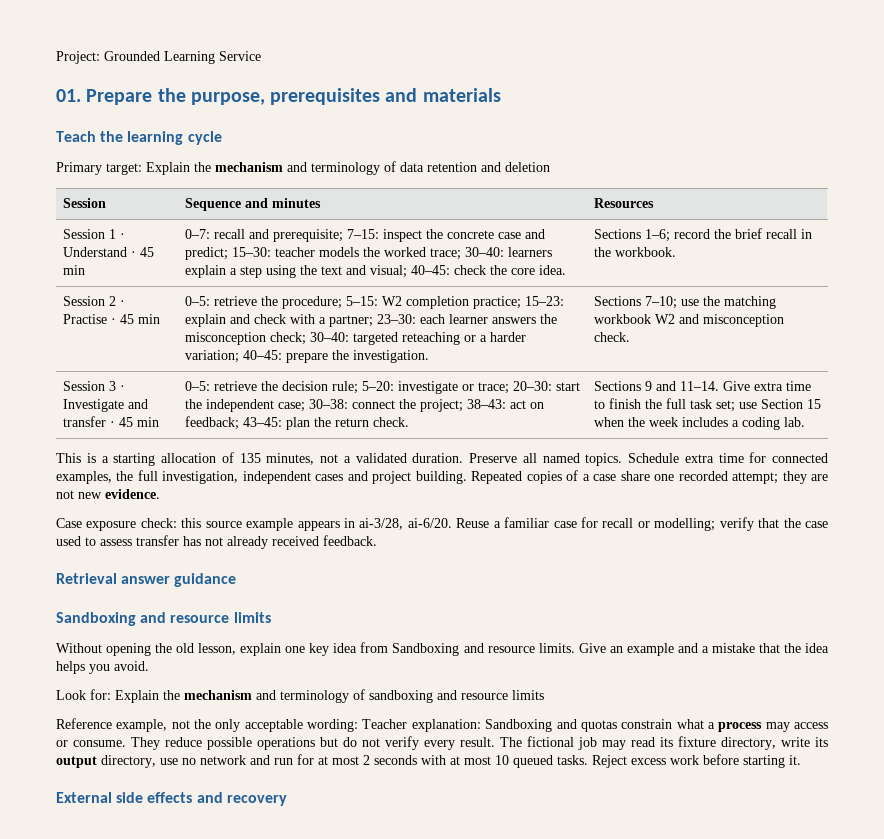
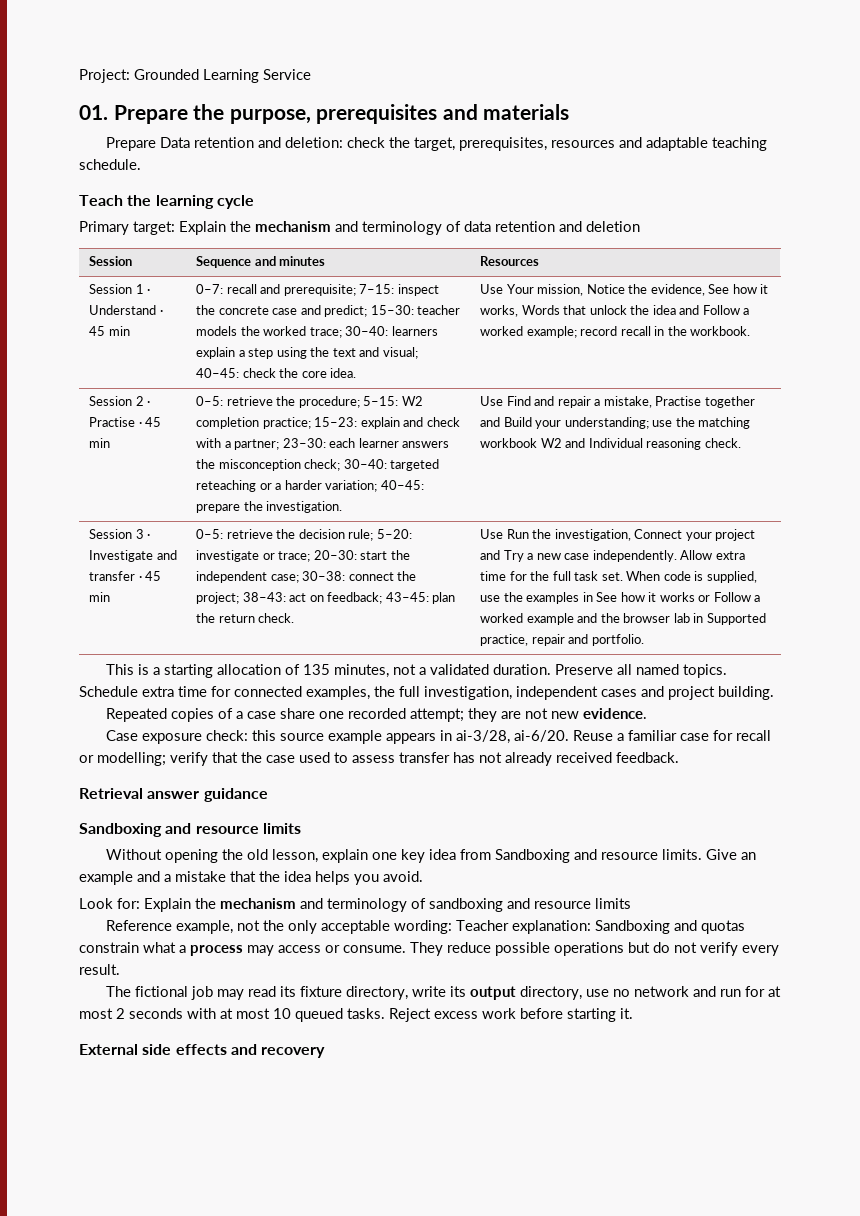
(501, 95) none -> [106,137,768,151] [79,159,141,170] // Prepare Data retention and deletion: check the target, prerequisites, resources and adaptable teaching schedule.
[593,228,762,242] Sections 1–6; record the brief -> [480,284,769,296] [480,305,750,317] [480,326,618,338] Use Your mission, Notice the evidence, See how it works, Words that unlock the idea and Follow a worked example; record
[593,296,677,309] Sections 7–10; -> [480,396,755,408] [480,417,649,429] Use Find and repair a mistake, Practise together and Build your understanding;
[702,314,784,327] misconception -> [588,438,702,450] Individual reasoning
[593,381,811,391] [593,398,821,412] [593,417,805,430] Sections 9 and 11–14. Give extra time to finish the full task set; use Section 15 when the week includes a coding lab. -> [480,529,756,541] [480,550,745,562] [480,571,757,583] [480,592,761,604] [480,613,766,625] [480,634,644,646] Use Run the investigation, Connect your project and Try a new case independently. Allow extra time for the full task set. When code is supplied, use the examples in See how it works or Follow a worked example and the browser lab in Supported practice, repair and portfolio.
(467, 477) none -> (774, 693) //
(495, 742) none -> (120, 969) //

